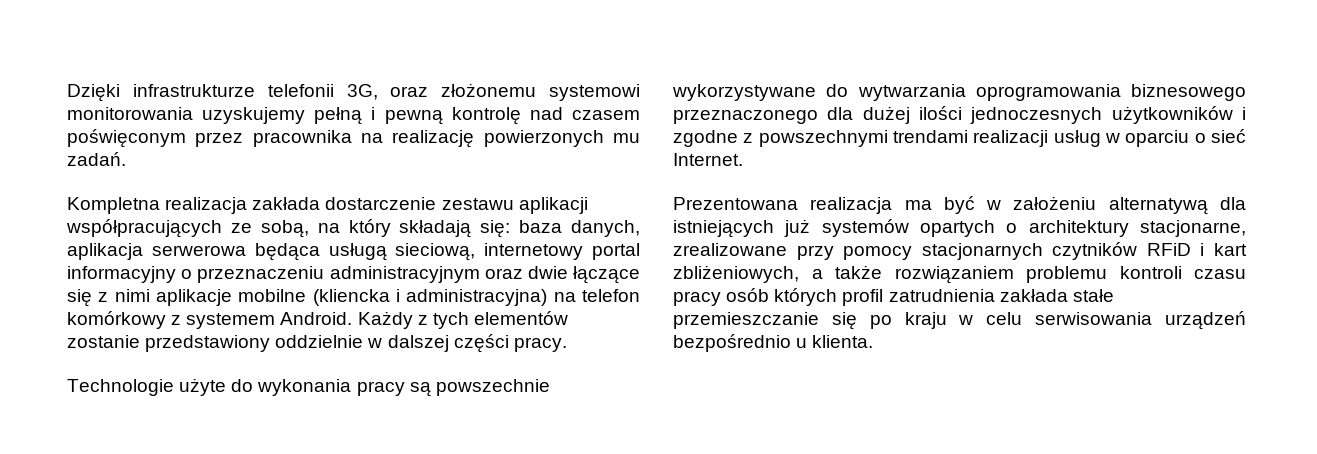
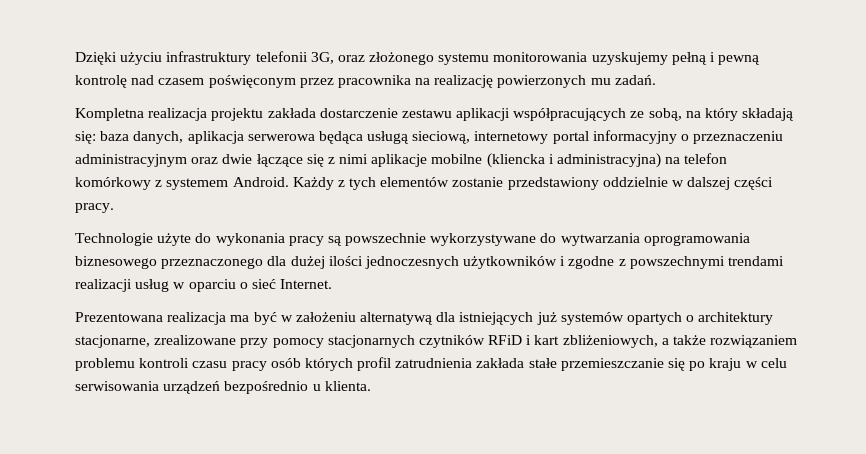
[132,84,255,97] infrastrukturze -> [120,51,252,65] użyciu infrastruktury
[441,83,640,101] złożonemu systemowi -> [369,52,490,65] złożonego systemu
(248, 205) none -> [211,108,264,121] projektu

